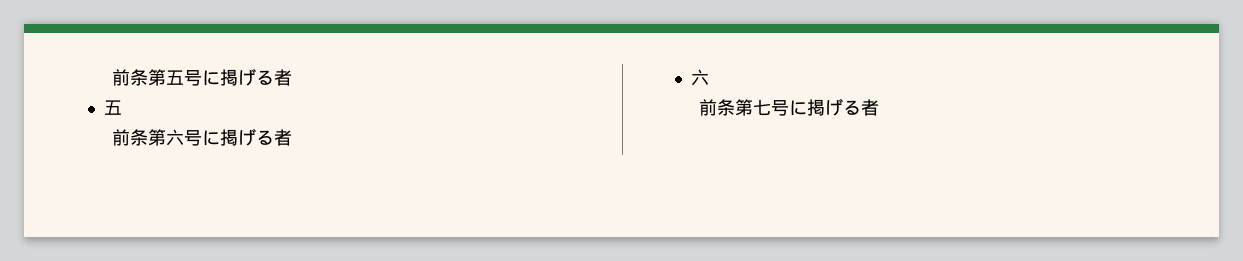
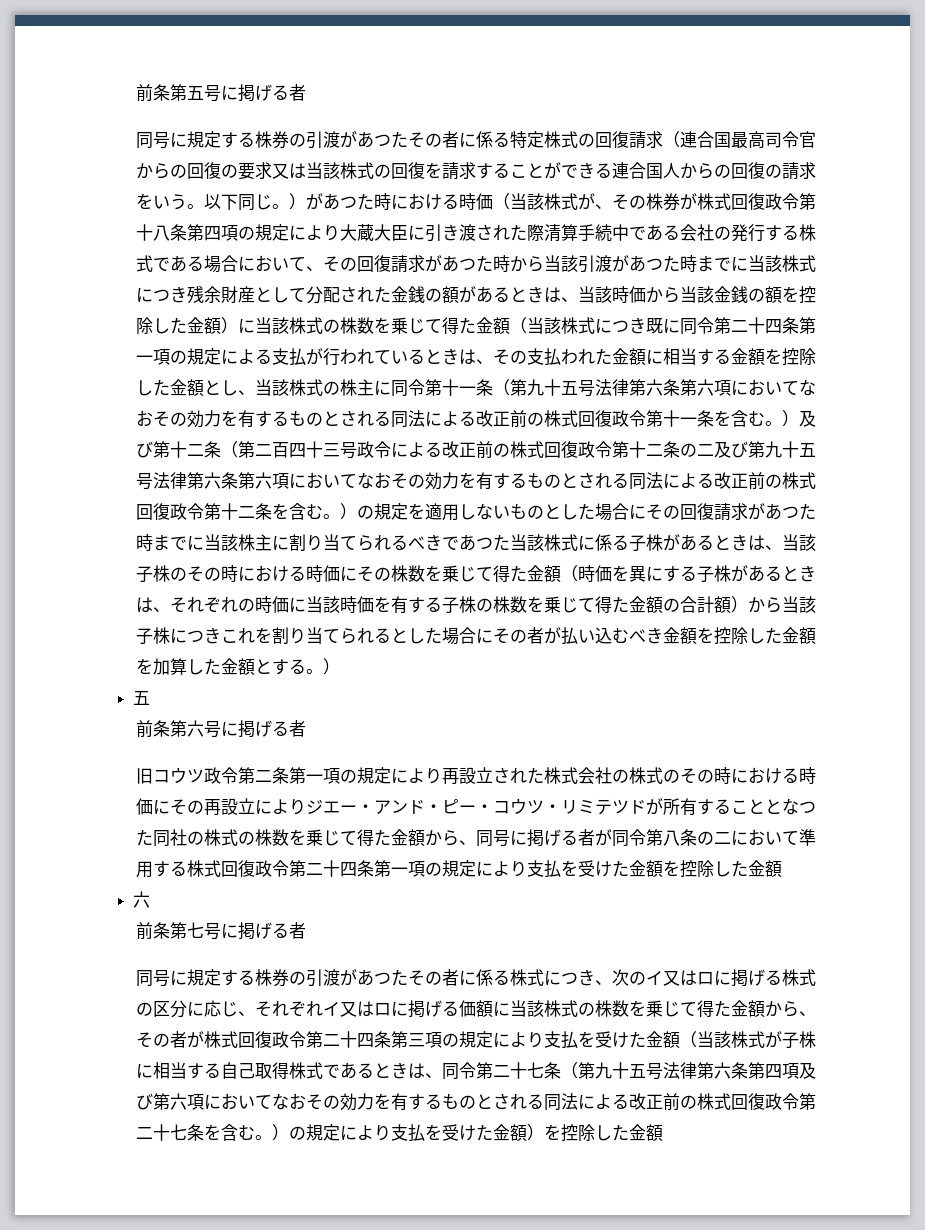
(293, 77) none -> [136,131,817,149] [136,162,817,180] [136,193,817,211] [136,224,817,242] [136,255,817,273] [136,286,817,304] [136,317,817,335] [136,348,817,366] [136,379,817,397] [136,410,817,428] [136,441,817,459] [136,472,817,490] [136,503,817,521] [136,534,817,552] [136,565,817,583] [136,596,817,614] [136,627,817,645] [136,658,341,675] // 同号に規定する株券の引渡があつたその者に係る特定株式の回復請求（連合国最高司令官からの回復の要求又は当該株式の回復を請求することができる連合国人からの回復の請求をいう。以下同じ。）があつた時における時価（当該株式が、その株券が株式回復政令第十八条第四項の規定により大蔵大臣に引き渡された際清算手続中である会社の発行する株式である場合において、その回復請求があつた時から当該引渡があつた時までに当該株式につき残余財産として分配された金銭の額があるときは、当該時価から当該金銭の額を控除した金額）に当該株式の株数を乗じて得た金額（当該株式につき既に同令第二十四条第一項の規定による支払が行われているときは、その支払われた金額に相当する金額を控除した金額とし、当該株式の株主に同令第十一条（第九十五号法律第六条第六項においてなおその効力を有するものとされる同法による改正前の株式回復政令第十一条を含む。）及び第十二条（第二百四十三号政令による改正前の株式回復政令第十二条の二及び第九十五号法律第六条第六項においてなおその効力を有するものとされる同法による改正前の株式回復政令第十二条を含む。）の規定を適用しないものとした場合にその回復請求があつた時までに当該株主に割り当てられるべきであつた当該株式に係る子株があるときは、当該子株のその時における時価にその株数を乗じて得た金額（時価を異にする子株があるときは、それぞれの時価に当該時価を有する子株の株数を乗じて得た金額の合計額）から当該子株につきこれを割り当てられるとした場合にその者が払い込むべき金額を控除した金額を加算した金額とする。）
(293, 137) none -> [136,767,817,785] [136,798,817,816] [136,829,817,847] [136,860,783,878] // 旧コウツ政令第二条第一項の規定により再設立された株式会社の株式のその時における時価にその再設立によりジエー・アンド・ピー・コウツ・リミテツドが所有することとなつた同社の株式の株数を乗じて得た金額から、同号に掲げる者が同令第八条の二において準用する株式回復政令第二十四条第一項の規定により支払を受けた金額を控除した金額
(880, 107) none -> [136,969,817,987] [136,1000,817,1018] [136,1031,817,1049] [136,1062,817,1080] [136,1093,817,1111] [136,1124,664,1142] // 同号に規定する株券の引渡があつたその者に係る株式につき、次のイ又はロに掲げる株式の区分に応じ、それぞれイ又はロに掲げる価額に当該株式の株数を乗じて得た金額から、その者が株式回復政令第二十四条第三項の規定により支払を受けた金額（当該株式が子株に相当する自己取得株式であるときは、同令第二十七条（第九十五号法律第六条第四項及び第六項においてなおその効力を有するものとされる同法による改正前の株式回復政令第二十七条を含む。）の規定により支払を受けた金額）を控除した金額

